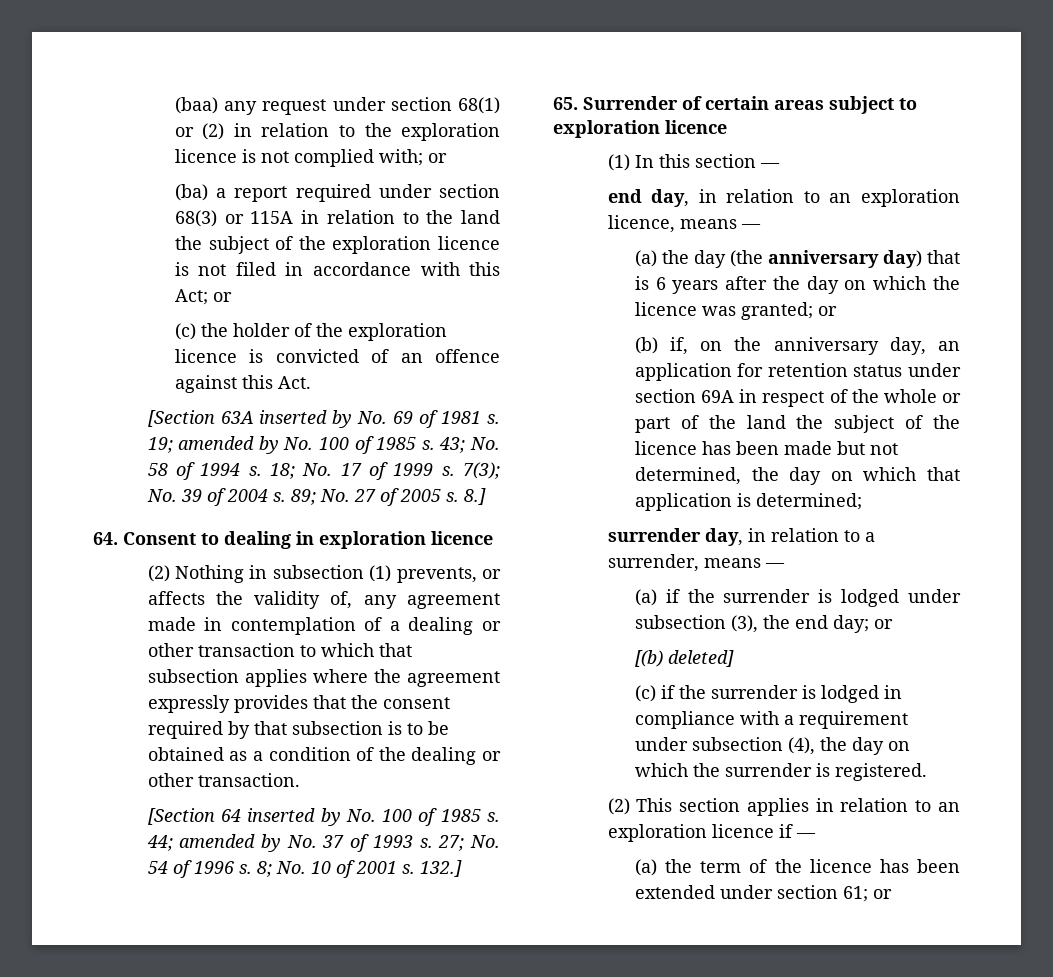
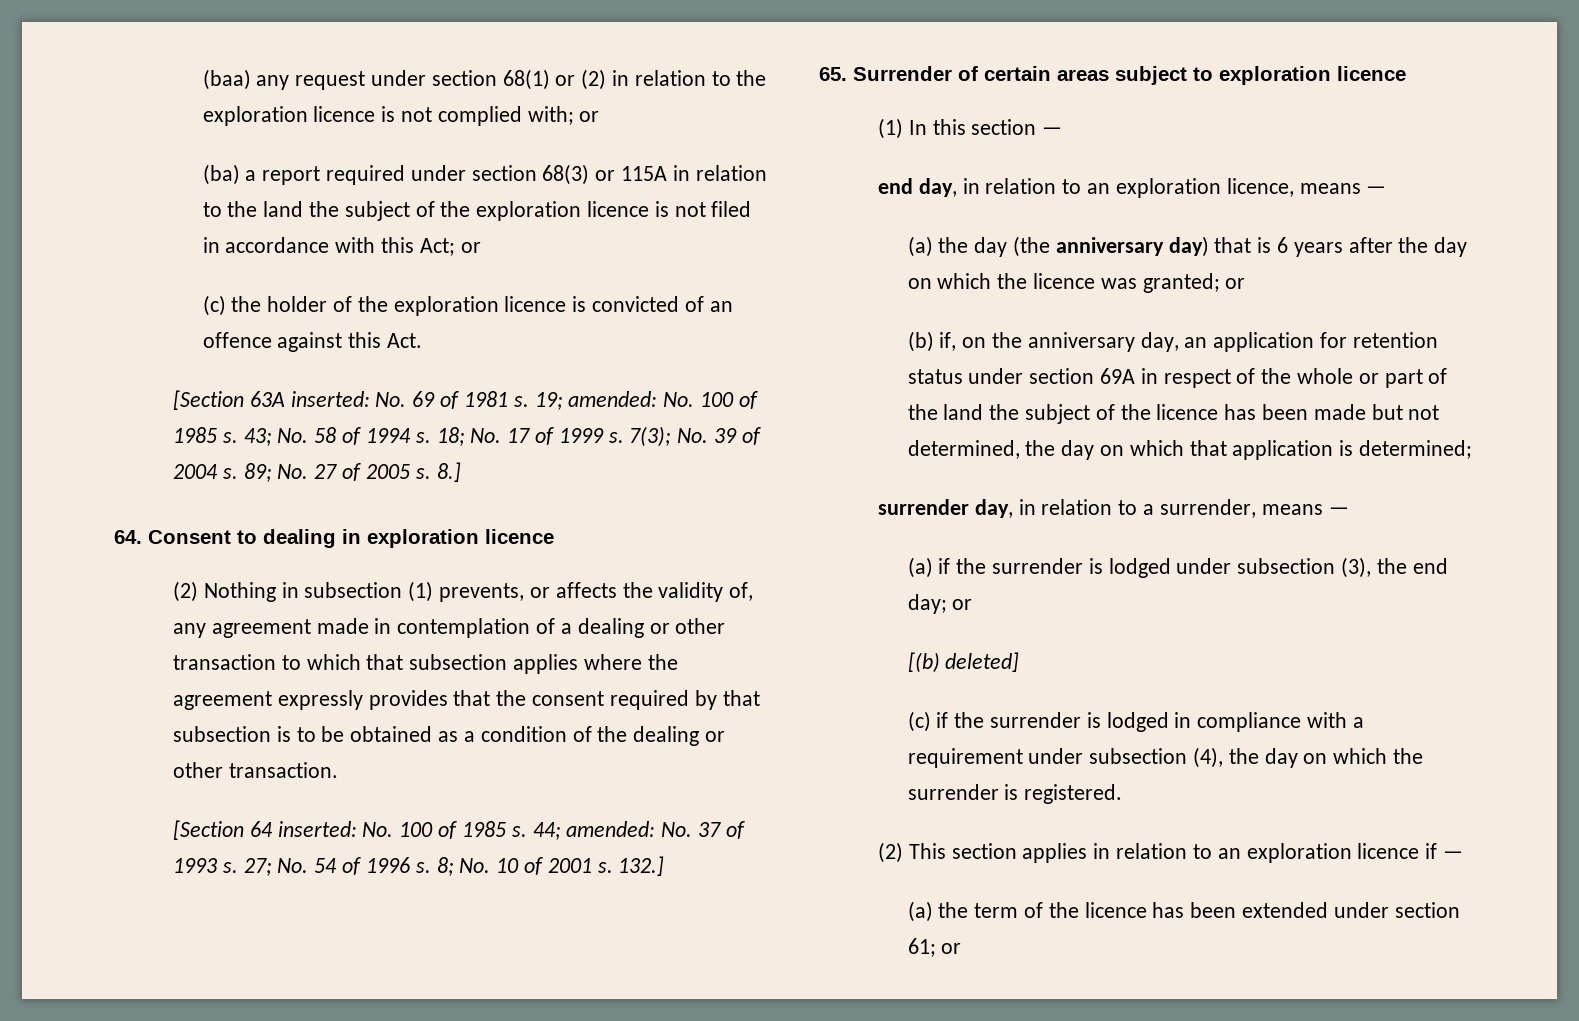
[259,410,353,428] inserted by -> [290,391,370,407] inserted:
[178,436,279,454] amended by -> [568,391,658,407] amended:
[247,808,341,826] inserted by -> [277,821,357,837] inserted:
[179,834,282,852] amended by -> [566,821,656,837] amended:

